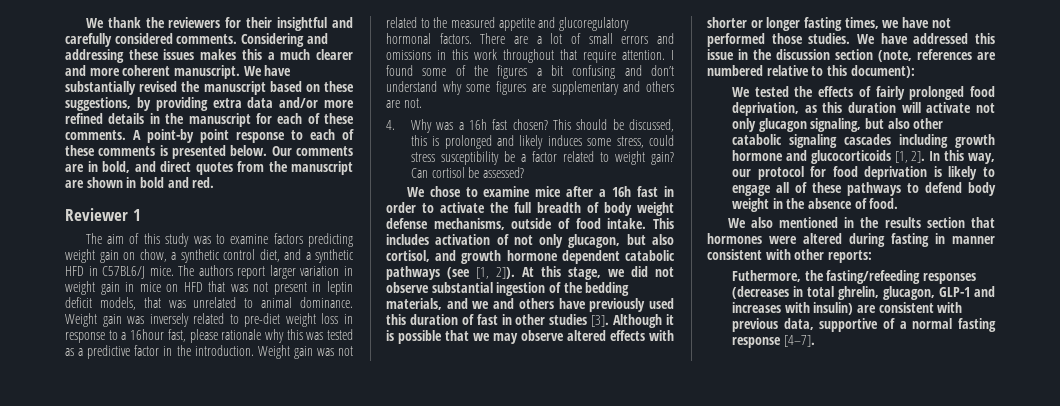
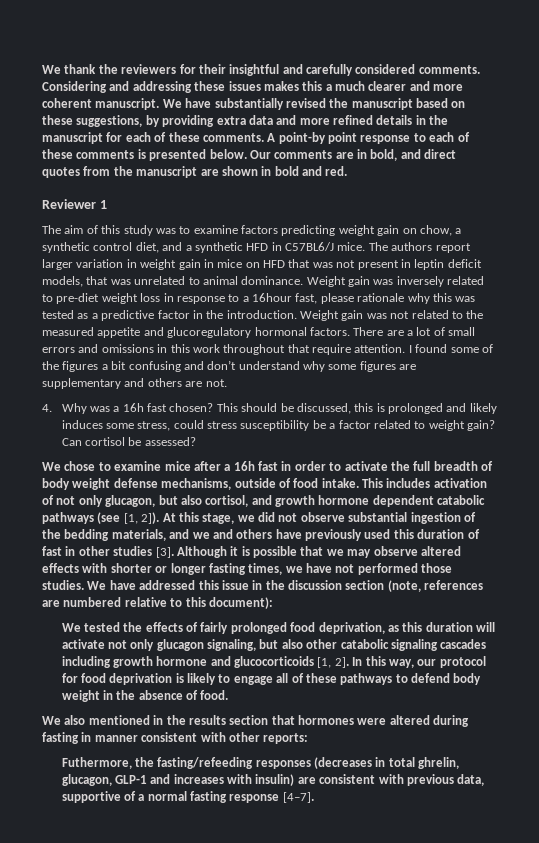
[279,97,319,108] and/or -> [276,115,297,125] and

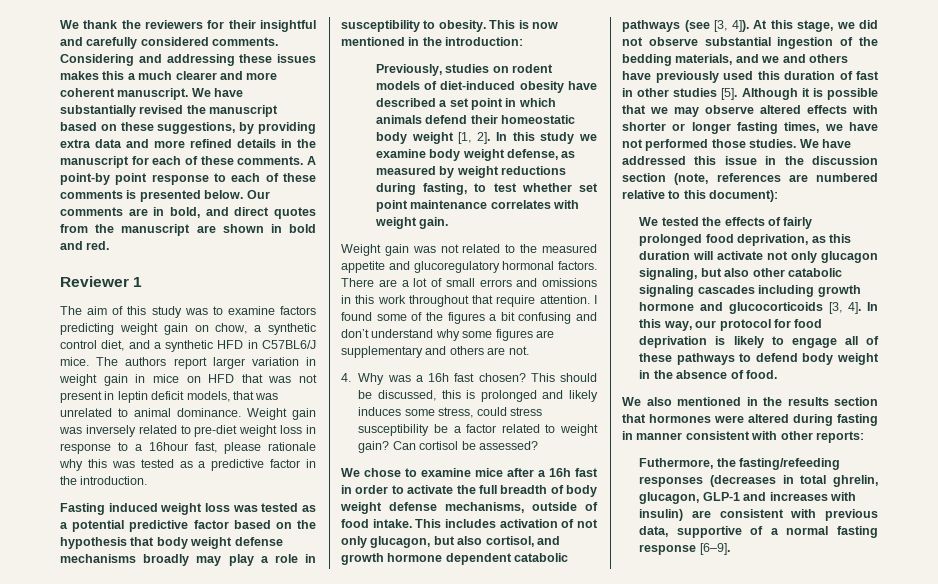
(297, 314) none -> [60,503,316,515] [60,520,316,532] [60,537,283,549] [60,554,316,566] [341,20,558,32] [341,37,524,46] [375,64,553,76] [375,81,597,93] [375,98,556,110] [375,115,575,124] [375,132,597,144] [375,149,576,161] [375,166,566,178] [375,183,598,195] [375,200,579,212] [374,217,449,229] // Fasting induced weight loss was tested as a potential predictive factor based on the hypothesis that body weight defense mechanisms broadly may play a role in susceptibility to obesity. This is now mentioned in the introduction: // Previously, studies on rodent models of diet-induced obesity have described a set point in which animals defend their homeostatic body weight [1, 2]. In this study we examine body weight defense, as measured by weight reductions during fasting, to test whether set point maintenance correlates with weight gain. //
[123,512,160,524] [1, 2]). -> [714,20,749,32] [3, 4]).
[155,547,174,558] [3]. -> [721,88,738,100] [5].
[317,657,349,668] [1, 2]. -> [829,302,862,314] [3, 4].
[282,792,314,803] [4–7]. -> [699,543,730,555] [6–9].

